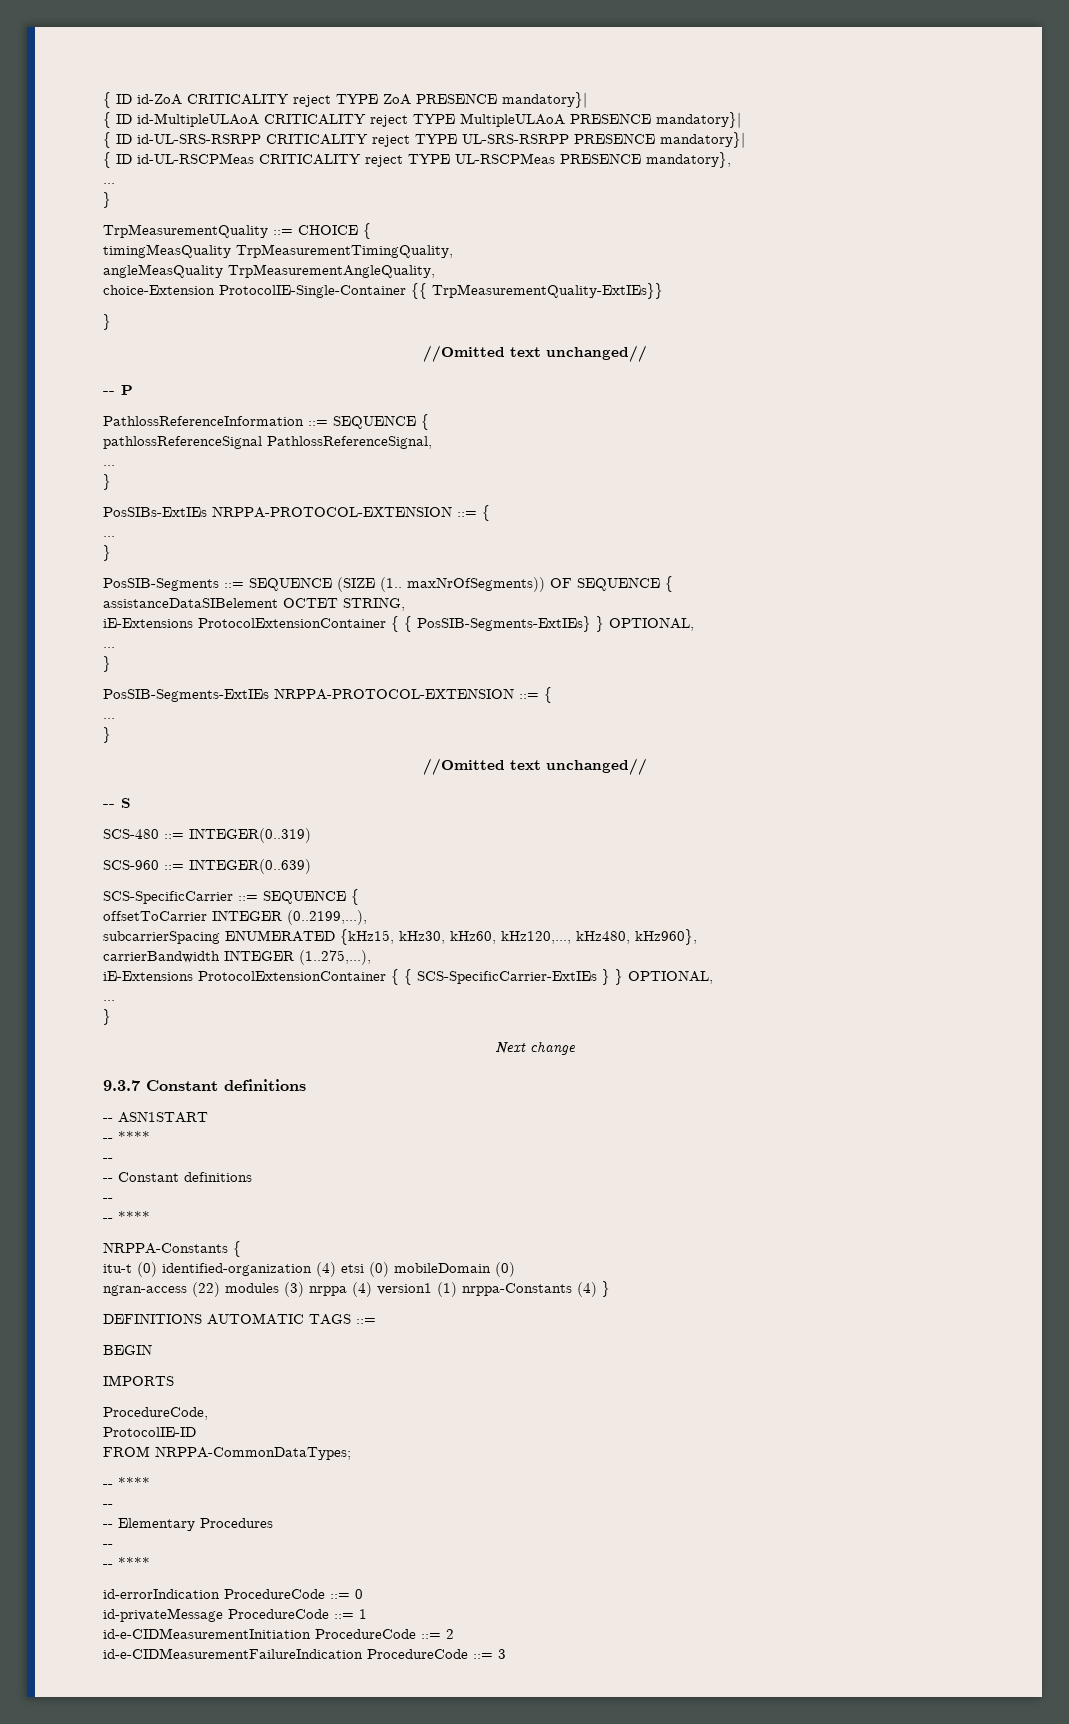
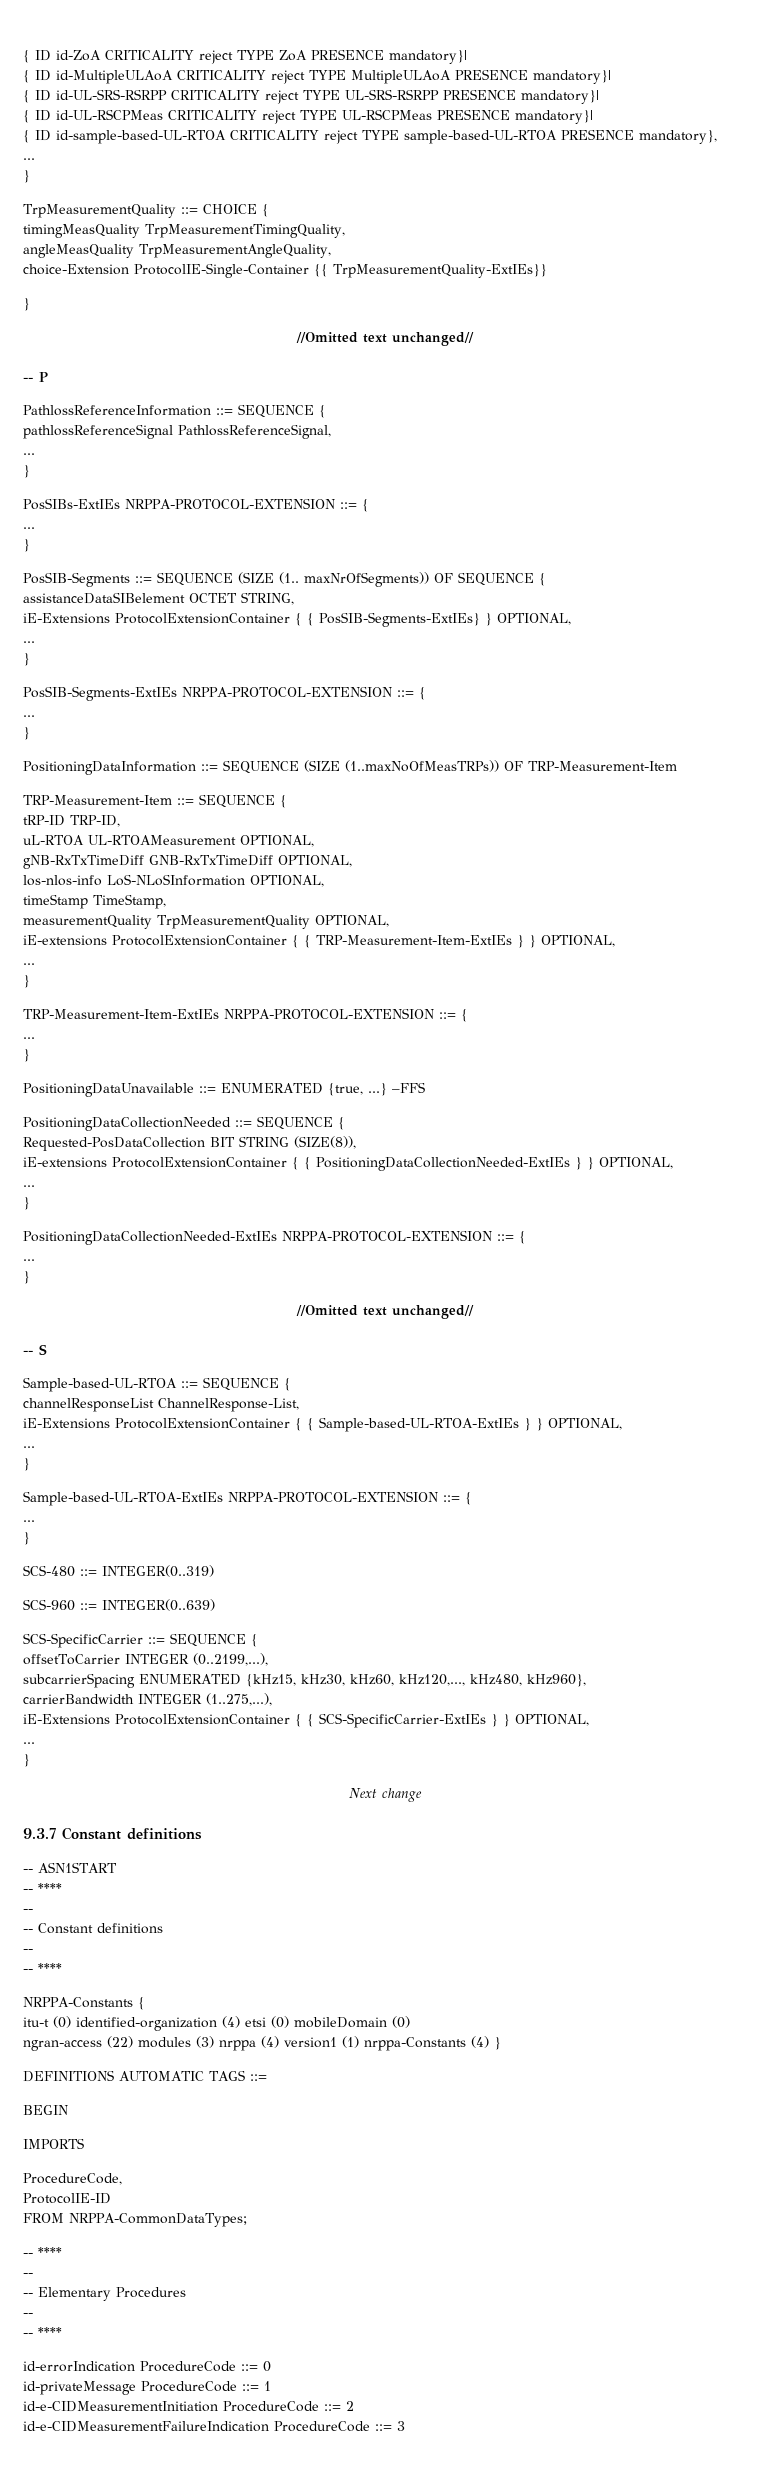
(641, 158) none -> [515,110,593,124] [23,129,634,144] mandatory}| // { ID id-sample-based-UL-RTOA CRITICALITY reject TYPE sample-based-UL-RTOA PRESENCE
(111, 735) none -> [23,760,677,775] [23,794,287,808] [23,815,120,827] [23,835,314,847] [23,855,352,869] [23,874,324,887] [23,894,166,909] [23,915,389,929] [23,935,615,948] [23,963,35,965] [23,975,30,988] [23,1008,468,1022] [23,1037,35,1039] [23,1049,30,1062] [23,1082,425,1097] [23,1116,345,1131] [23,1136,356,1151] [23,1157,673,1171] [23,1185,35,1187] [23,1197,30,1210] [23,1230,526,1245] [23,1259,35,1261] [23,1271,30,1284] // PositioningDataInformation ::= SEQUENCE (SIZE (1..maxNoOfMeasTRPs)) OF TRP-Measurement-Item // TRP-Measurement-Item ::= SEQUENCE { // tRP-ID TRP-ID, // uL-RTOA UL-RTOAMeasurement OPTIONAL, // gNB-RxTxTimeDiff GNB-RxTxTimeDiff OPTIONAL, // los-nlos-info LoS-NLoSInformation OPTIONAL, // timeStamp TimeStamp, // measurementQuality TrpMeasurementQuality OPTIONAL, // iE-extensions ProtocolExtensionContainer { { TRP-Measurement-Item-ExtIEs } } OPTIONAL, // ... // } // TRP-Measurement-Item-ExtIEs NRPPA-PROTOCOL-EXTENSION ::= { // ... // } // PositioningDataUnavailable ::= ENUMERATED {true, ...} –FFS // PositioningDataCollectionNeeded ::= SEQUENCE { // Requested-PosDataCollection BIT STRING (SIZE(8)), // iE-extensions ProtocolExtensionContainer { { PositioningDataCollectionNeeded-ExtIEs } } OPTIONAL, // ... // } // PositioningDataCollectionNeeded-ExtIEs NRPPA-PROTOCOL-EXTENSION ::= { // ... // }
(131, 803) none -> [23,1377,291,1392] [23,1398,299,1412] [23,1417,622,1432] [23,1446,35,1448] [23,1458,30,1471] [23,1491,472,1506] [23,1520,35,1522] [23,1532,30,1545] // Sample-based-UL-RTOA ::= SEQUENCE { // channelResponseList ChannelResponse-List, // iE-Extensions ProtocolExtensionContainer { { Sample-based-UL-RTOA-ExtIEs } } OPTIONAL, // ... // } // Sample-based-UL-RTOA-ExtIEs NRPPA-PROTOCOL-EXTENSION ::= { // ... // }

